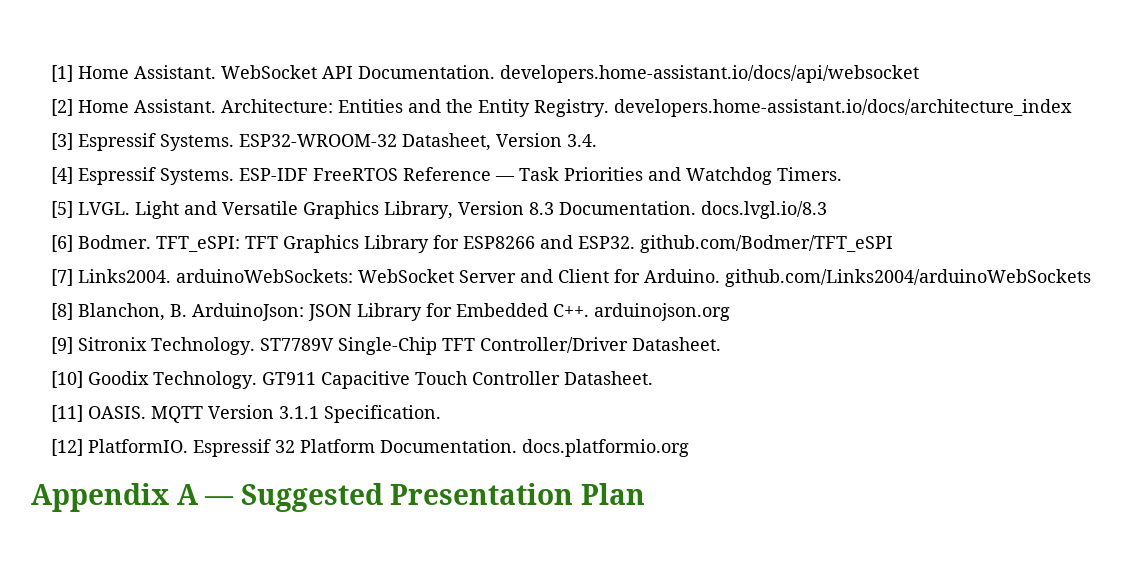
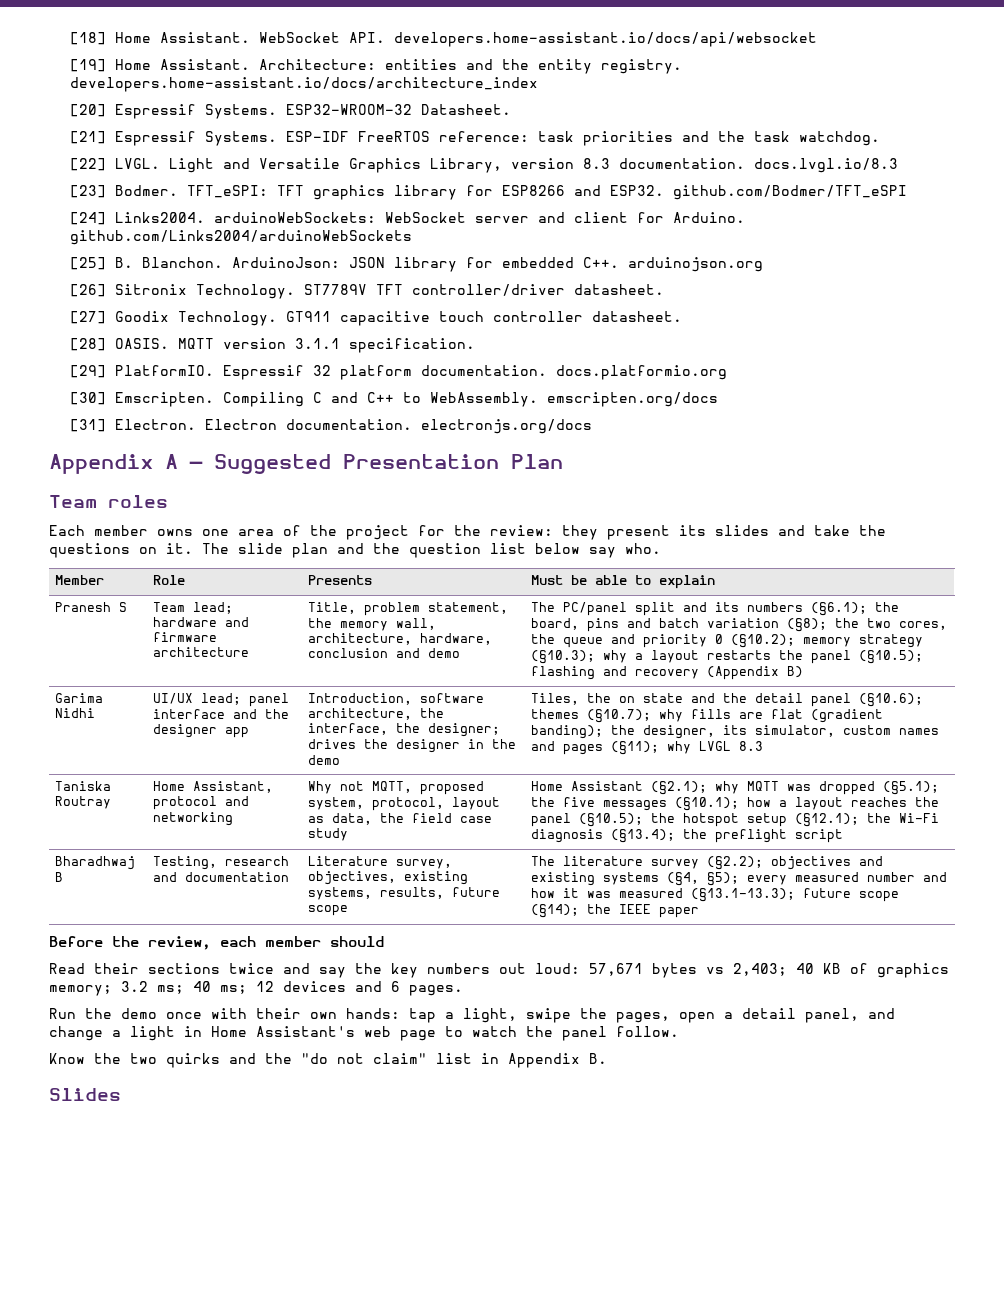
[50,65,73,82] [1] -> [70,32,107,45] [18]
[321,65,495,79] API Documentation. -> [349,32,386,43] API.
[50,99,73,116] [2] -> [70,59,107,72] [19]
[337,99,609,117] Entities and the Entity Registry. -> [385,59,683,74] entities and the entity registry.
[50,133,73,150] [3] -> [70,104,107,117] [20]
[401,133,597,151] [50,167,842,185] [50,201,73,218] Datasheet, Version 3.4. // [4] Espressif Systems. ESP-IDF FreeRTOS Reference — Task Priorities and Watchdog Timers. // [5] -> [421,104,512,115] [70,131,881,146] [70,158,107,171] Datasheet. // [21] Espressif Systems. ESP-IDF FreeRTOS reference: task priorities and the task watchdog. // [22]
[457,201,696,215] Version 8.3 Documentation. -> [511,158,746,169] version 8.3 documentation.
[50,235,73,252] [6] -> [70,185,107,198] [23]
[282,235,429,253] Graphics Library -> [313,185,458,200] graphics library
[50,269,73,286] [7] -> [70,212,107,225] [24]
[458,269,609,283] Server and Client -> [475,212,629,223] server and client
[50,303,548,321] [8] Blanchon, B. ArduinoJson: JSON Library for Embedded -> [70,257,575,272] [25] B. Blanchon. ArduinoJson: JSON library for embedded
[50,337,73,354] [9] -> [70,284,107,297] [26]
[337,337,721,355] [50,371,653,389] [50,405,441,423] [50,439,83,456] Single-Chip TFT Controller/Driver Datasheet. // [10] Goodix Technology. GT911 Capacitive Touch Controller Datasheet. // [11] OASIS. MQTT Version 3.1.1 Specification. // [12] -> [376,284,665,296] [70,311,683,326] [70,338,476,353] [70,365,107,378] TFT controller/driver datasheet. // [27] Goodix Technology. GT911 capacitive touch controller datasheet. // [28] OASIS. MQTT version 3.1.1 specification. // [29]
[299,439,517,453] Platform Documentation. -> [340,365,548,380] platform documentation.
(689, 448) none -> [70,392,719,407] [70,419,593,434] // [30] Emscripten. Compiling C and C++ to WebAssembly. emscripten.org/docs // [31] Electron. Electron documentation. electronjs.org/docs
(645, 494) none -> [49,495,168,508] [49,525,886,540] [49,543,661,558] [54,575,104,585] [152,575,185,585] [307,575,372,585] [530,575,715,589] [54,602,127,612] [152,602,233,614] [152,617,249,627] [152,632,217,642] [152,647,249,657] [307,602,508,616] [307,618,436,631] [307,633,492,645] [307,648,460,658] [530,602,899,616] [530,618,947,632] [530,634,923,648] [530,650,923,664] [530,666,803,680] [54,693,103,703] [54,708,95,718] [152,693,289,707] [152,709,289,719] [152,724,249,738] [307,693,484,705] [307,708,444,720] [307,723,500,737] [307,739,516,753] [307,755,340,765] [530,693,923,707] [530,709,883,723] [530,725,939,739] [530,741,763,755] [54,781,111,791] [54,796,111,809] [152,781,273,793] [152,796,249,810] [152,812,233,826] [307,781,484,795] [307,797,500,811] [307,813,492,825] [307,828,348,841] [530,781,939,795] [530,797,939,811] [530,813,939,827] [530,829,843,843] [54,856,135,870] [54,872,63,882] [152,856,289,870] [152,872,289,882] [307,856,452,869] [307,871,468,885] [307,887,500,900] [307,905,348,916] [530,856,883,870] [530,872,947,886] [530,888,899,902] [530,904,699,918] [49,936,384,950] [49,963,949,978] [49,981,463,996] [49,1008,895,1023] [49,1026,679,1041] [49,1053,607,1068] [49,1088,121,1101] // Team roles // Each member owns one area of the project for the review: they present its slides and take the questions on it. The slide plan and the question list below say who. // Member | Role | Presents | Must be able to explain // Pranesh S | Team lead; hardware and firmware architecture | Title, problem statement, the memory wall, architecture, hardware, conclusion and demo | The PC/panel split and its numbers (§6.1); the board, pins and batch variation (§8); the two cores, the queue and priority 0 (§10.2); memory strategy (§10.3); why a layout restarts the panel (§10.5); flashing and recovery (Appendix B) // Garima Nidhi | UI/UX lead; panel interface and the designer app | Introduction, software architecture, the interface, the designer; drives the designer in the demo | Tiles, the on state and the detail panel (§10.6); themes (§10.7); why fills are flat (gradient banding); the designer, its simulator, custom names and pages (§11); why LVGL 8.3 // Taniska Routray | Home Assistant, protocol and networking | Why not MQTT, proposed system, protocol, layout as data, the field case study | Home Assistant (§2.1); why MQTT was dropped (§5.1); the five messages (§10.1); how a layout reaches the panel (§10.5); the hotspot setup (§12.1); the Wi-Fi diagnosis (§13.4); the preflight script // Bharadhwaj B | Testing, research and documentation | Literature survey, objectives, existing systems, results, future scope | The literature survey (§2.2); objectives and existing systems (§4, §5); every measured number and how it was measured (§13.1–13.3); future scope (§14); the IEEE paper // Before the review, each member should // Read their sections twice and say the key numbers out loud: 57,671 bytes vs 2,403; 40 KB of graphics memory; 3.2 ms; 40 ms; 12 devices and 6 pages. // Run the demo once with their own hands: tap a light, swipe the pages, open a detail panel, and change a light in Home Assistant's web page to watch the panel follow. // Know the two quirks and the "do not claim" list in Appendix B. // Slides

